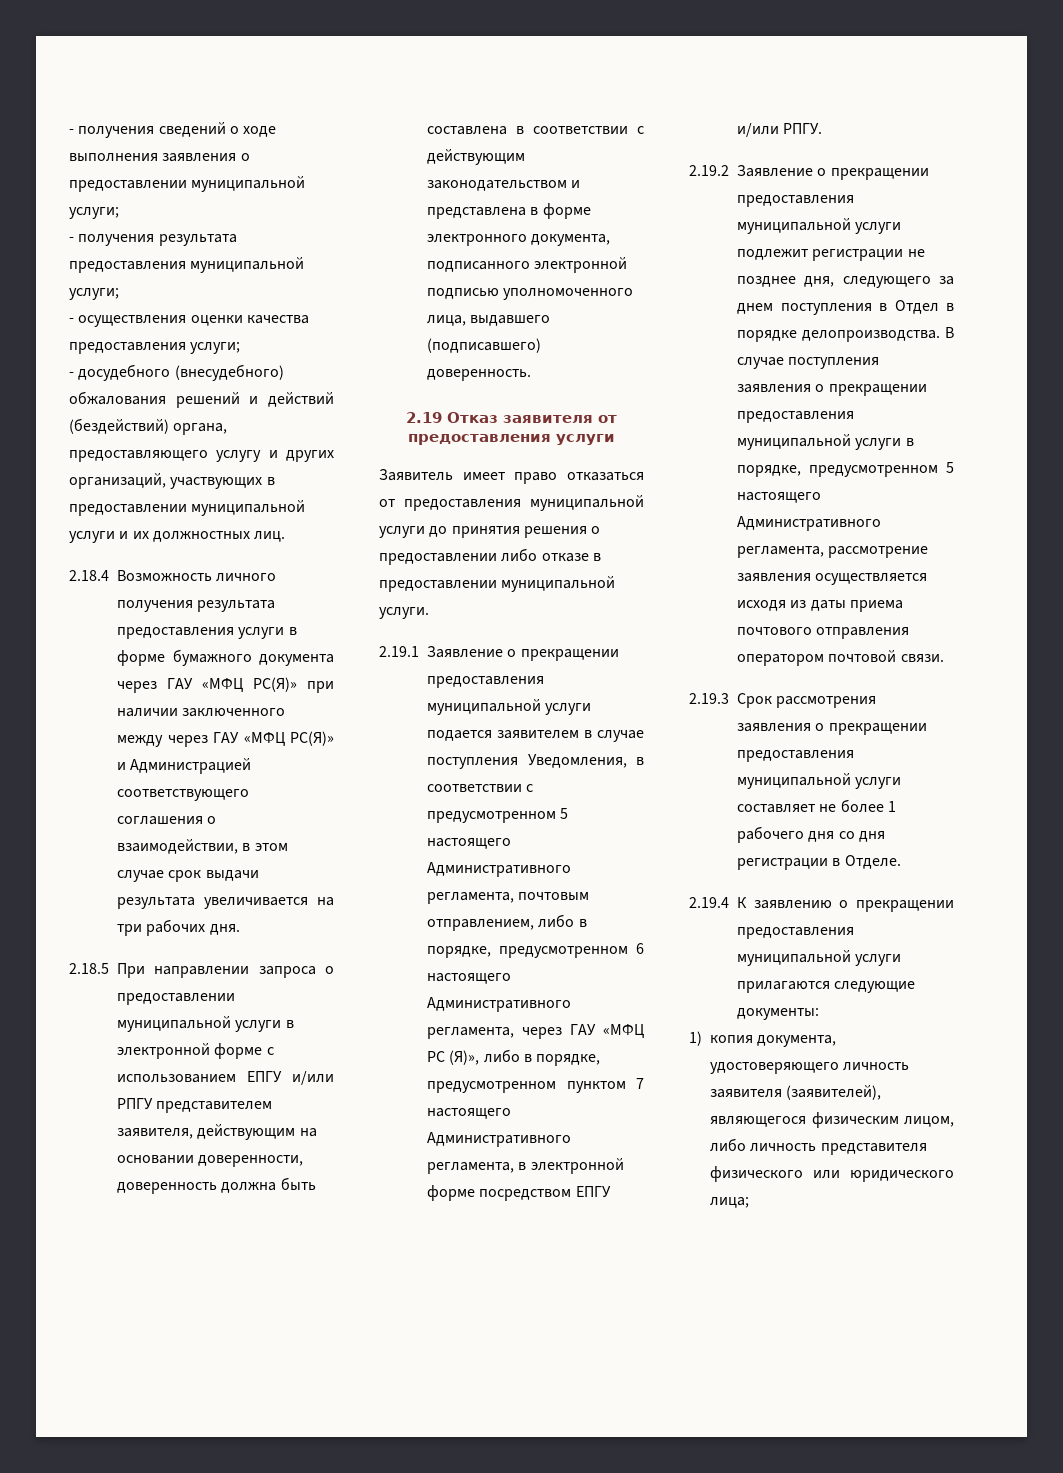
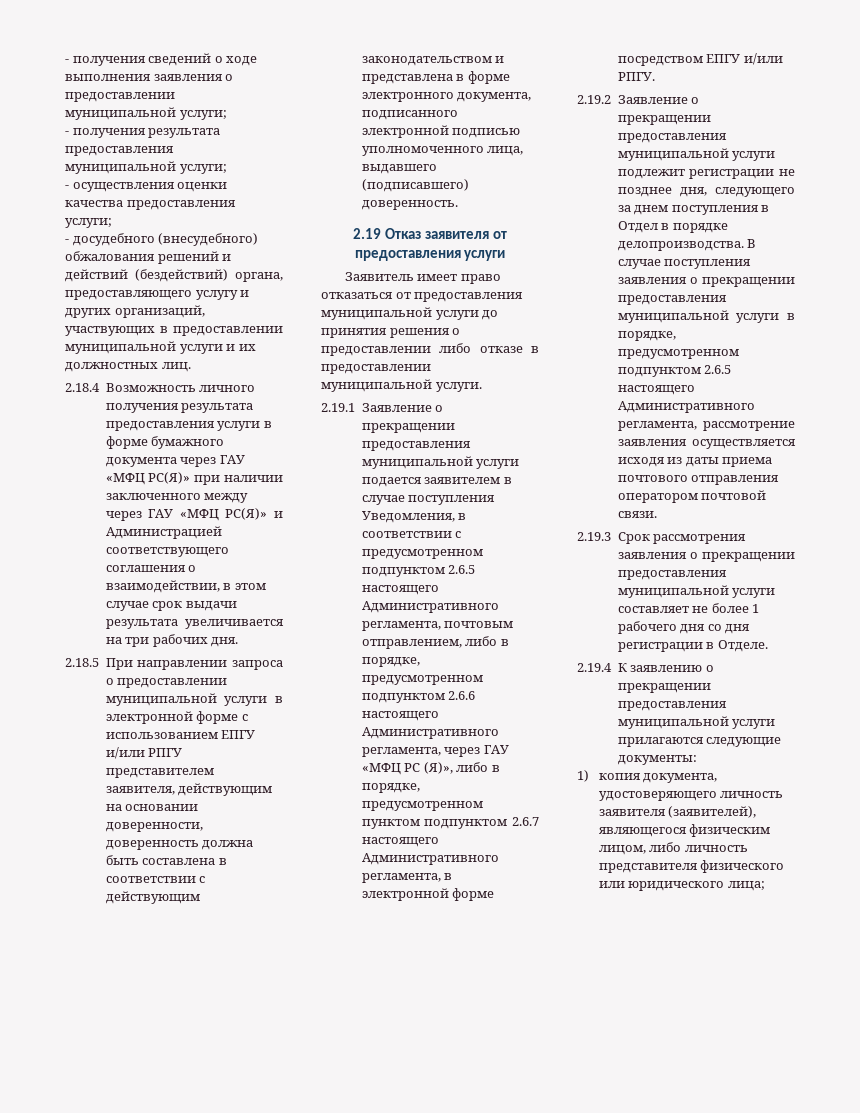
[560,808,569,819] 5 -> [361,565,476,577] подпунктом 2.6.5
[636,943,644,954] 6 -> [361,691,476,703] подпунктом 2.6.6
[636,1078,644,1089] 7 -> [424,817,539,829] подпунктом 2.6.7
[946,462,954,473] 5 -> [617,365,732,377] подпунктом 2.6.5

